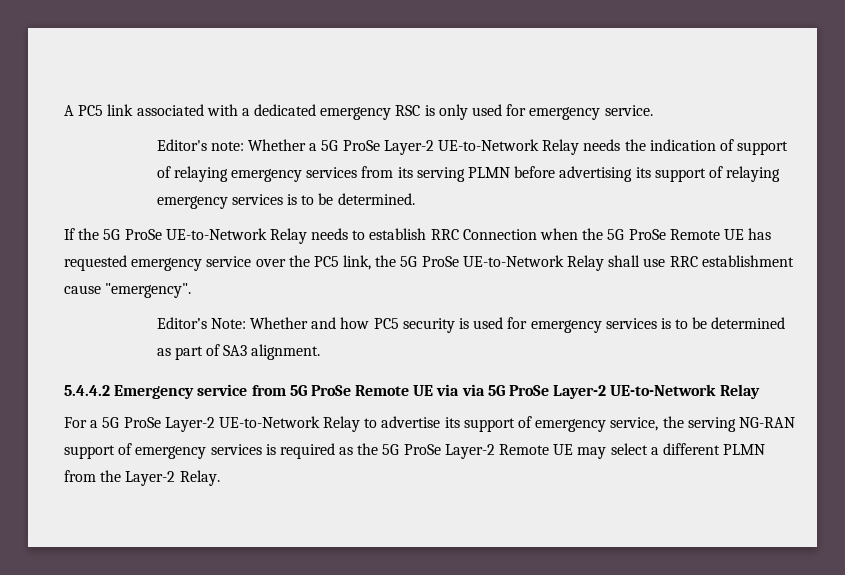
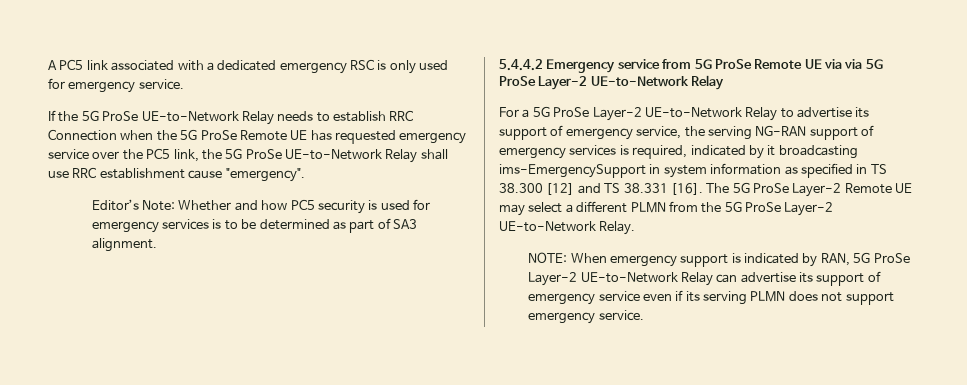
[156,139,789,155] [156,166,781,182] [156,193,415,209] // Editor's note: Whether a 5G ProSe Layer-2 UE-to-Network Relay needs the indication of support of relaying emergency services from its serving PLMN before advertising its support of relaying emergency services is to be determined. -> (184, 84) none
[279,443,379,459] required as the -> [632,145,858,159] [499,163,887,178] [499,183,730,195] required, indicated by it broadcasting ims-EmergencySupport in system information as specified in TS 38.300 [12] and TS 38.331 [16]. The
[125,470,220,486] Layer-2 Relay. -> [724,201,834,216] [499,221,636,235] [528,252,910,267] [528,271,881,286] [528,290,894,305] [528,310,644,324] 5G ProSe Layer-2 UE-to-Network Relay. // NOTE: When emergency support is indicated by RAN, 5G ProSe Layer-2 UE-to-Network Relay can advertise its support of emergency service even if its serving PLMN does not support emergency service.

